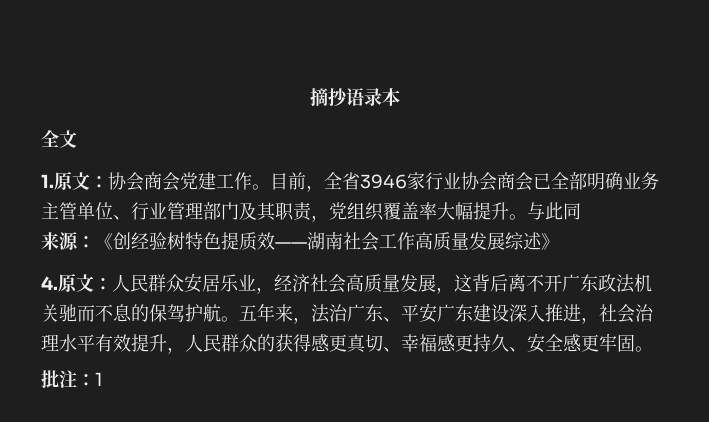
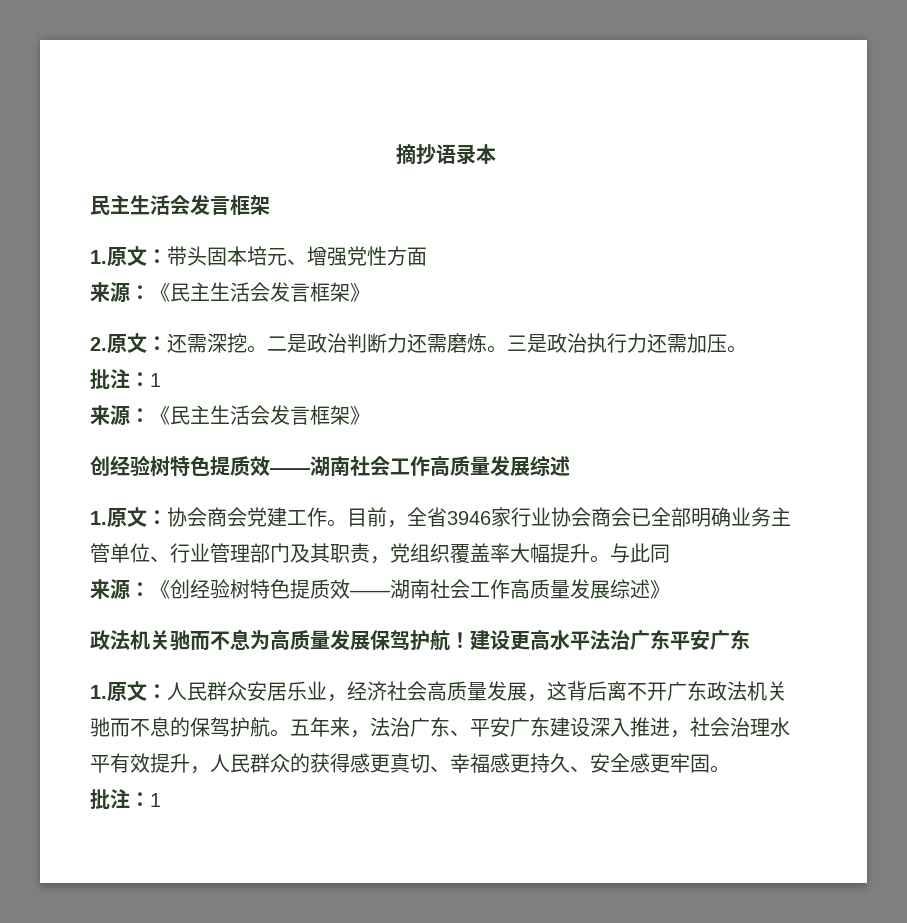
[41,130,77,148] 全文 -> [90,195,270,215] [90,246,427,266] [90,282,370,303] [90,333,747,353] [90,369,161,389] [90,405,370,426] [90,455,570,477] 民主生活会发言框架 // 1.原文：带头固本培元、增强党性方面 // 来源：《民主生活会发言框架》 // 2.原文：还需深挖。二是政治判断力还需磨炼。三是政治执行力还需加压。 // 批注：1 // 来源：《民主生活会发言框架》 // 创经验树特色提质效——湖南社会工作高质量发展综述
[41,276,58,290] 4. -> [90,629,750,651] [90,685,107,699] 政法机关驰而不息为高质量发展保驾护航！建设更高水平法治广东平安广东 // 1.

